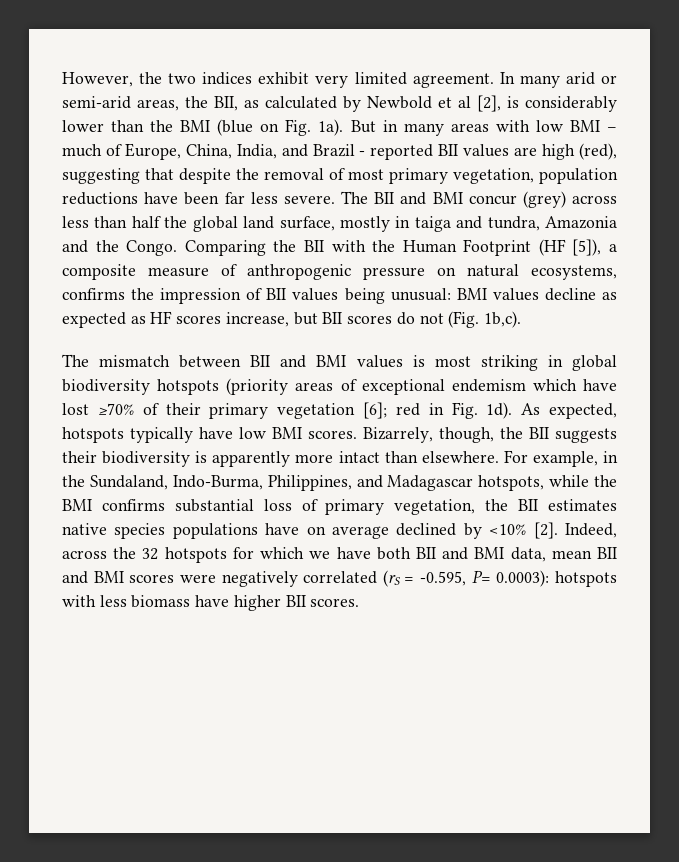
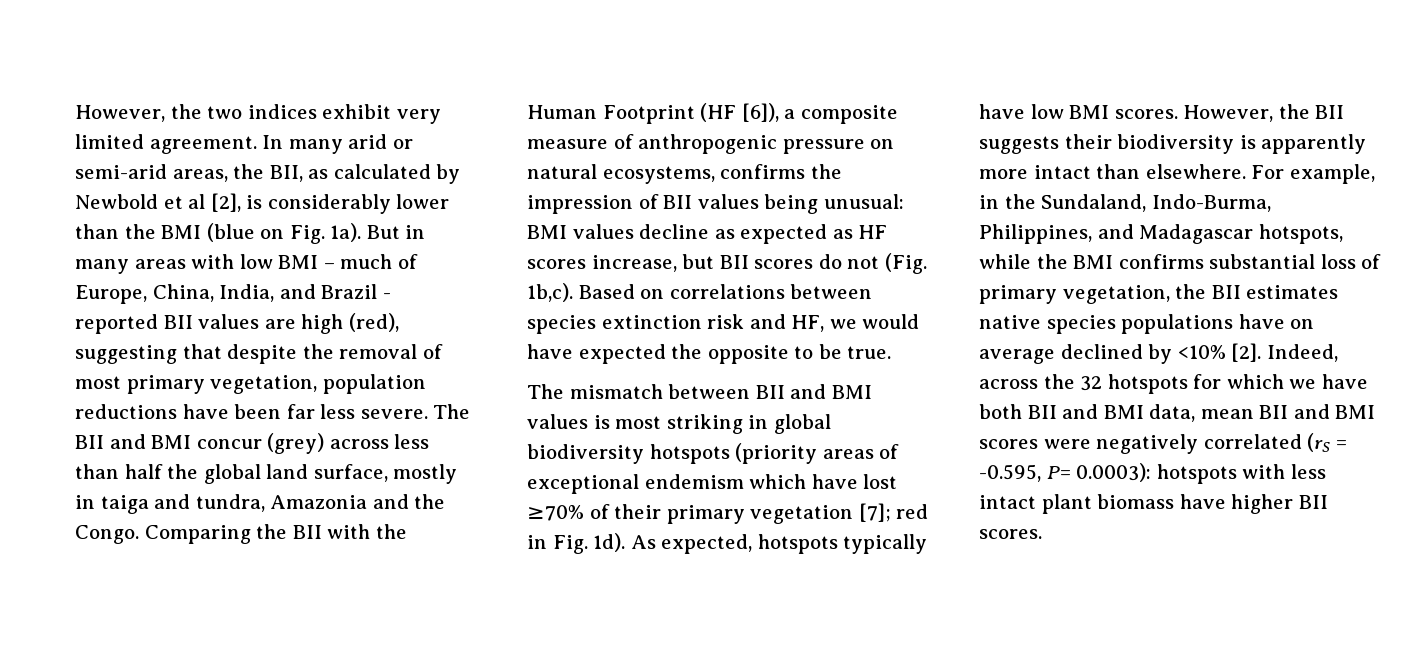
[572,239,602,256] [5]), -> [741,103,779,122] [6]),
(521, 319) none -> [578,284,873,299] [527,314,920,334] [527,344,892,364] Based on correlations between species extinction risk and HF, we would have expected the opposite to be true.
[363,402,388,419] [6]; -> [858,503,891,522] [7];
[363,427,494,443] Bizarrely, though, -> [1183,105,1274,122] However,
(127, 601) none -> [979,494,1092,514] intact plant

